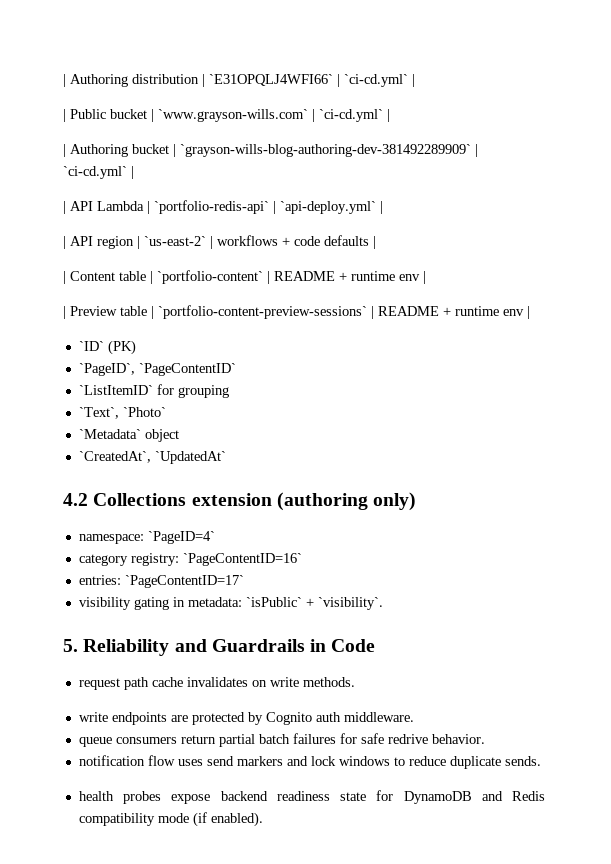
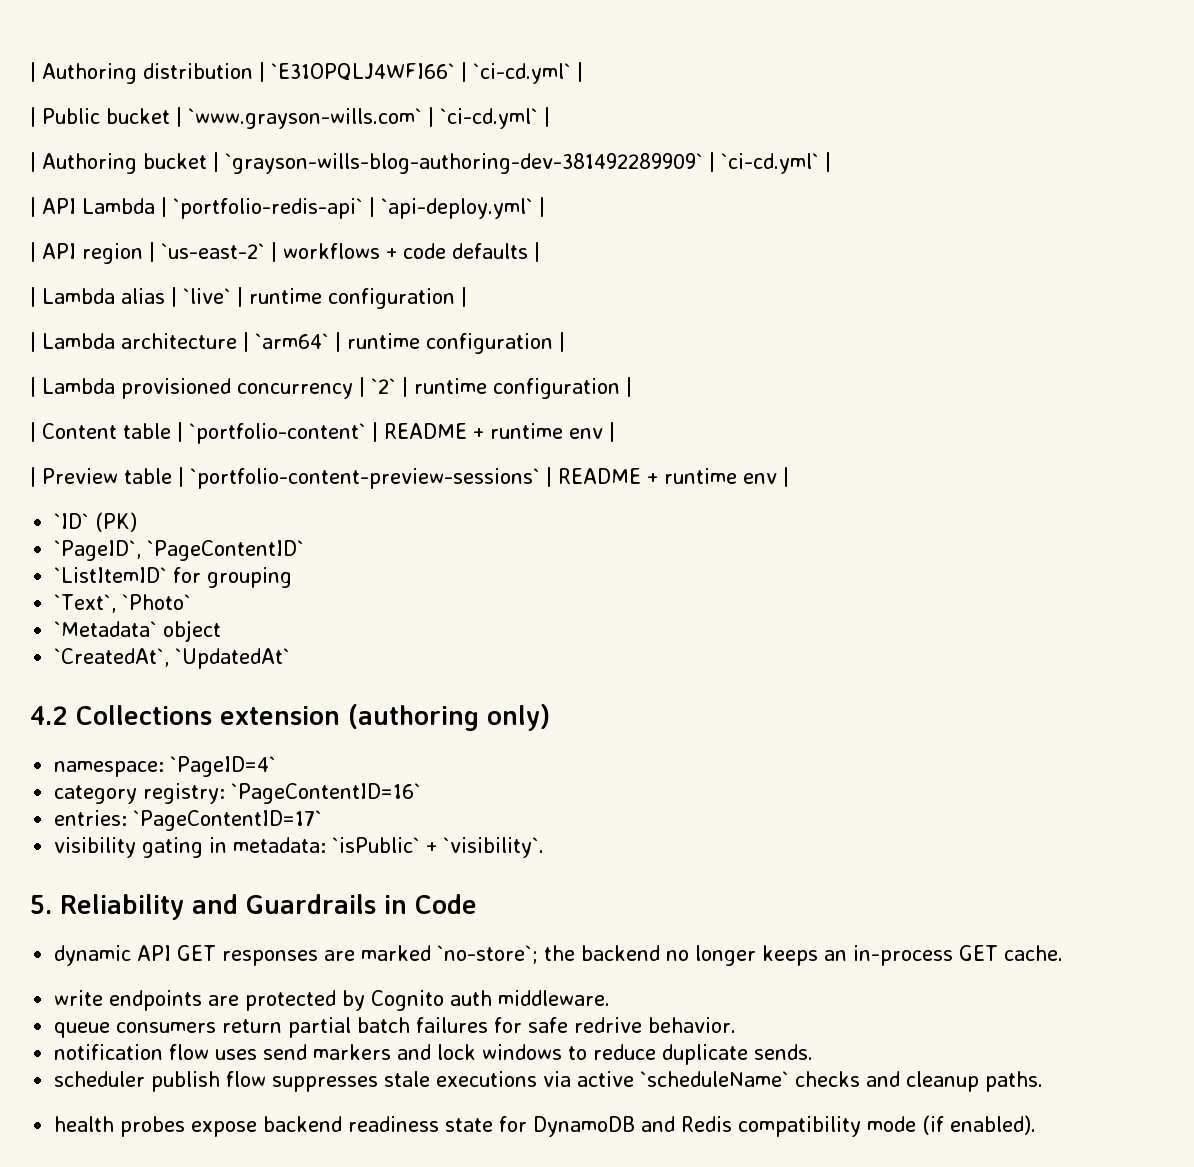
(376, 242) none -> [30,287,467,309] [30,332,565,354] [30,377,632,399] // | Lambda alias | `live` | runtime configuration | // | Lambda architecture | `arm64` | runtime configuration | // | Lambda provisioned concurrency | `2` | runtime configuration |
[78,677,355,690] request path cache invalidates on write methods. -> [54,945,1064,966] dynamic API GET responses are marked `no-store`; the backend no longer keeps an in-process GET cache.
(541, 761) none -> [54,1071,1044,1092] // scheduler publish flow suppresses stale executions via active `scheduleName` checks and cleanup paths.

